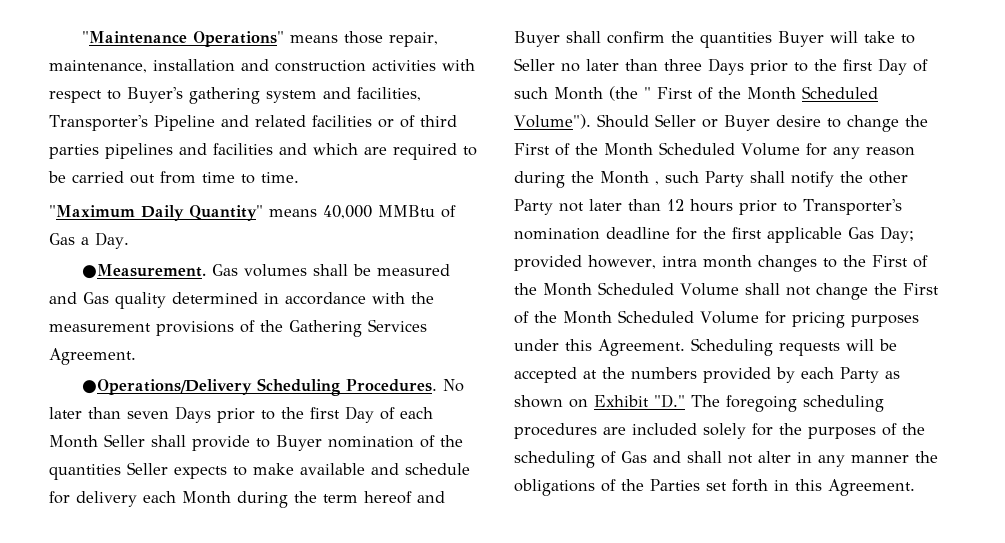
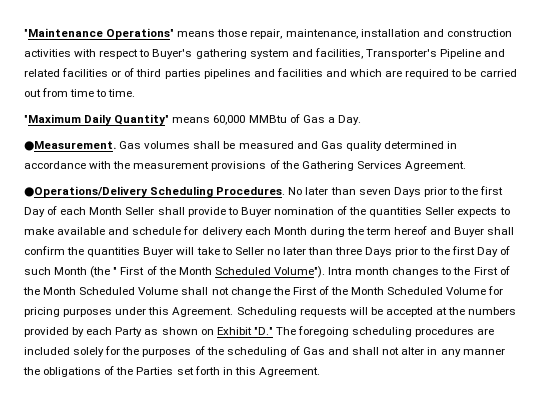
[323,205,372,219] 40,000 -> [213,115,246,125] 60,000
[596,114,928,132] [514,142,915,159] [514,171,908,188] [514,199,902,215] [514,226,914,243] [514,255,697,271] Should Seller or Buyer desire to change the First of the Month Scheduled Volume for any reason during the Month , such Party shall notify the other Party not later than 12 hours prior to Transporter's nomination deadline for the first applicable Gas Day; provided however, intra -> [328,267,353,275] Intra

